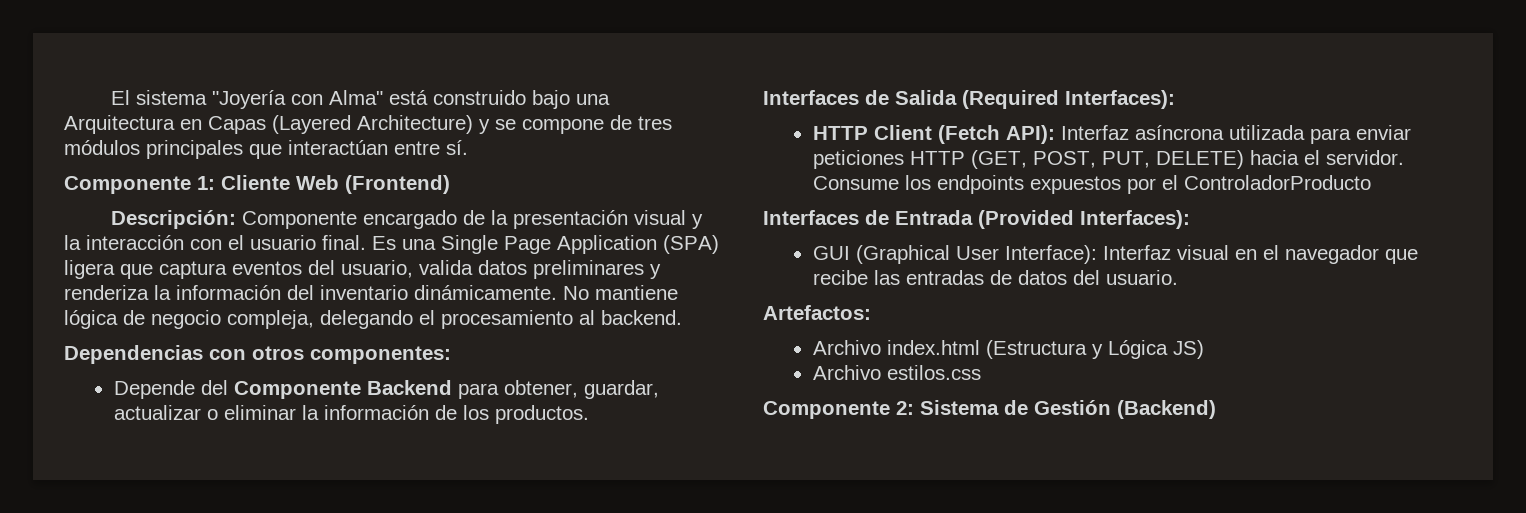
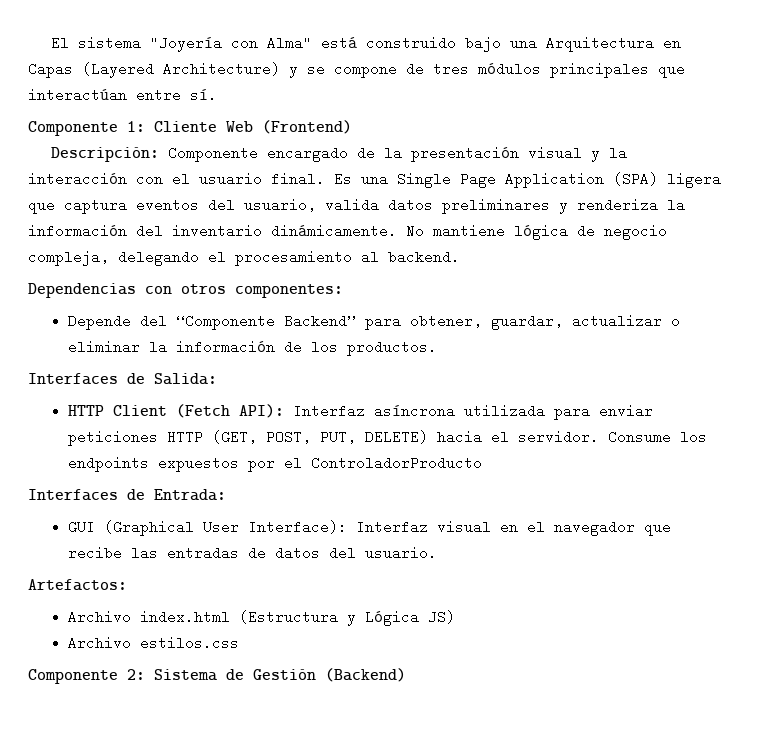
[233,380,452,399] Componente Backend -> [176,314,357,330] “Componente Backend”
[895,90,1175,109] Salida (Required Interfaces): -> [154,373,217,385] Salida:
[895,210,1190,229] Entrada (Provided Interfaces): -> [154,489,226,501] Entrada:

